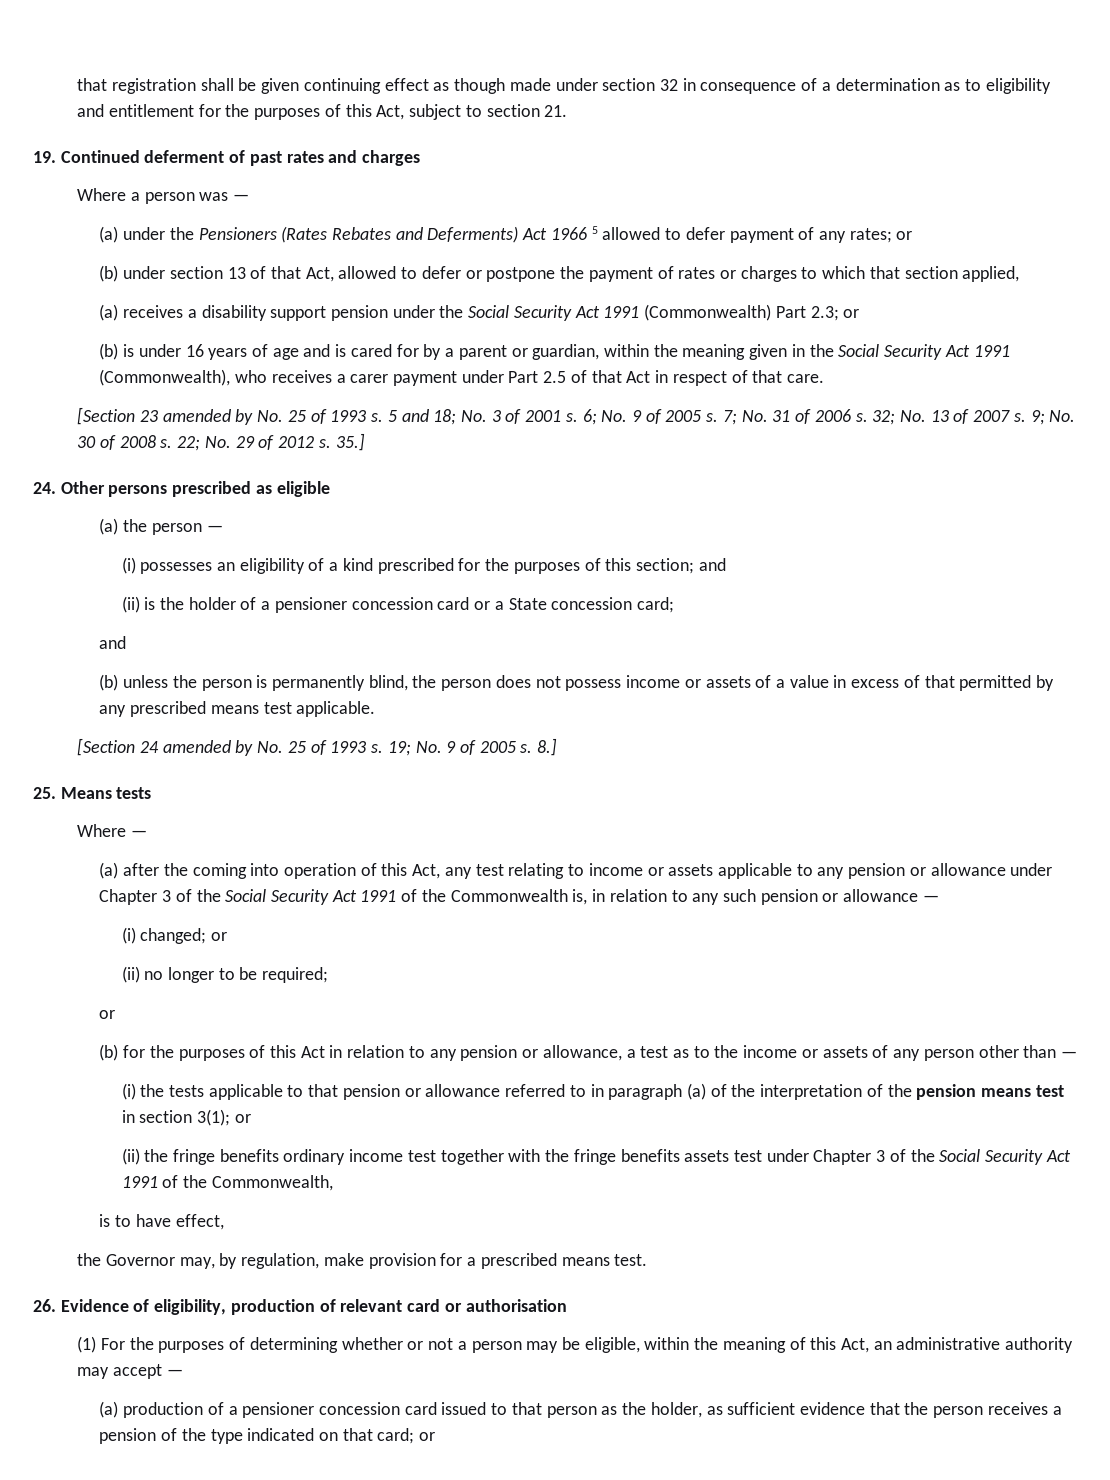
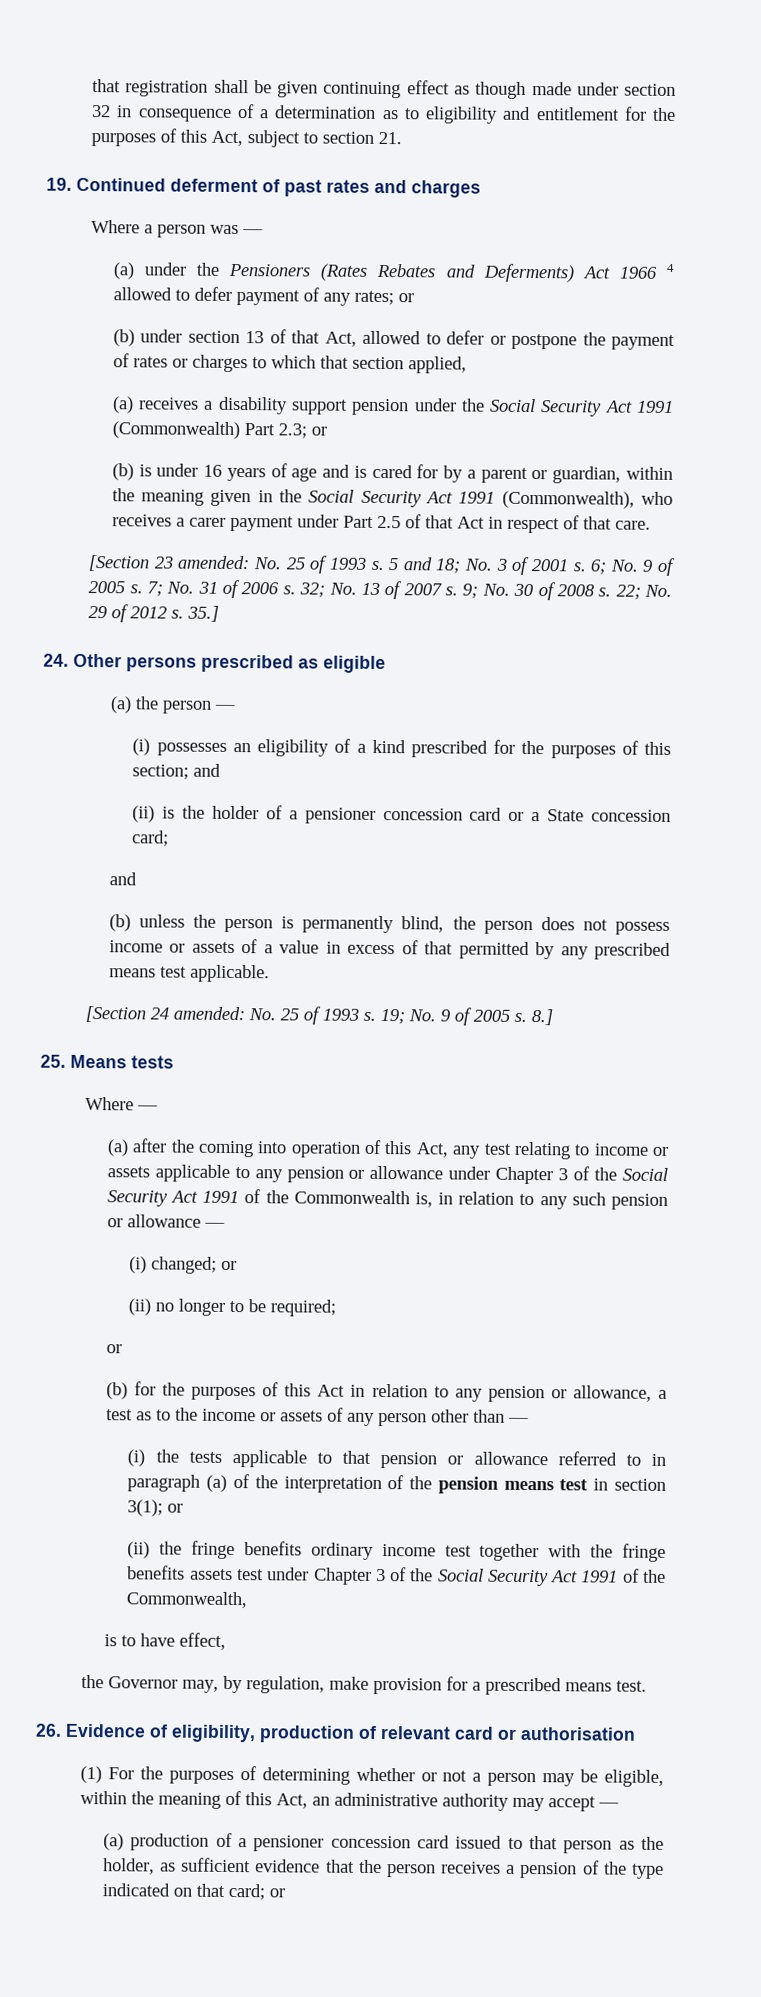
[591,226,598,234] 5 -> [665,263,675,272] 4
[162,409,254,425] amended by -> [177,555,251,570] amended:
[162,740,254,756] amended by -> [173,1006,246,1021] amended:

